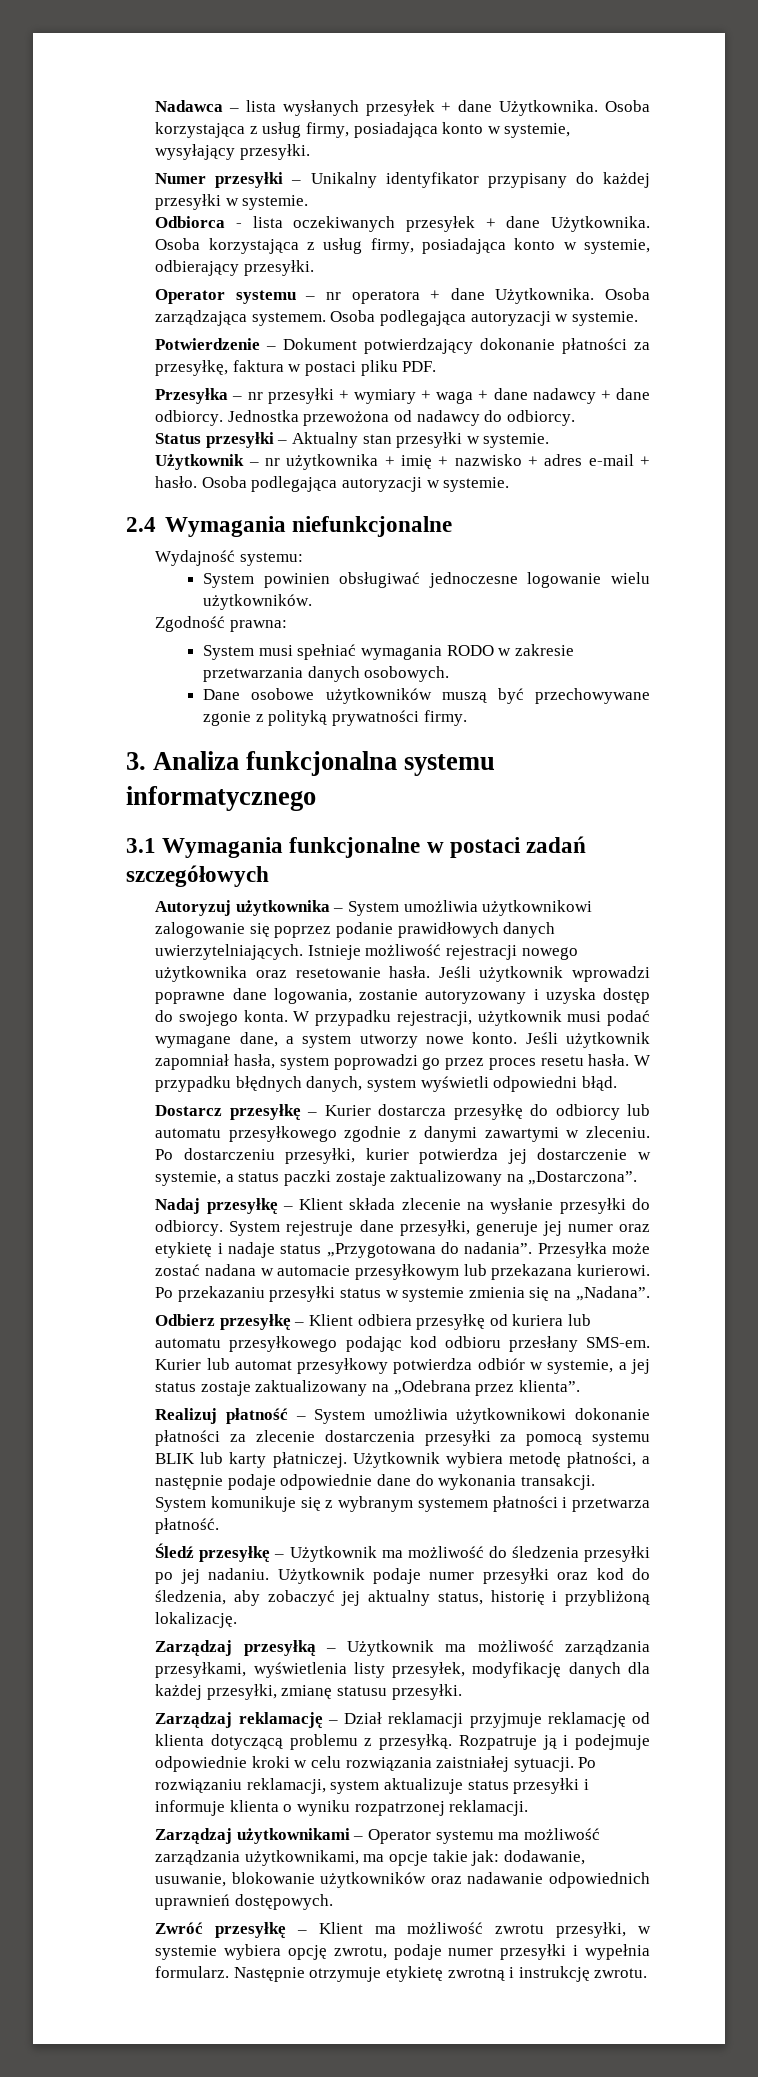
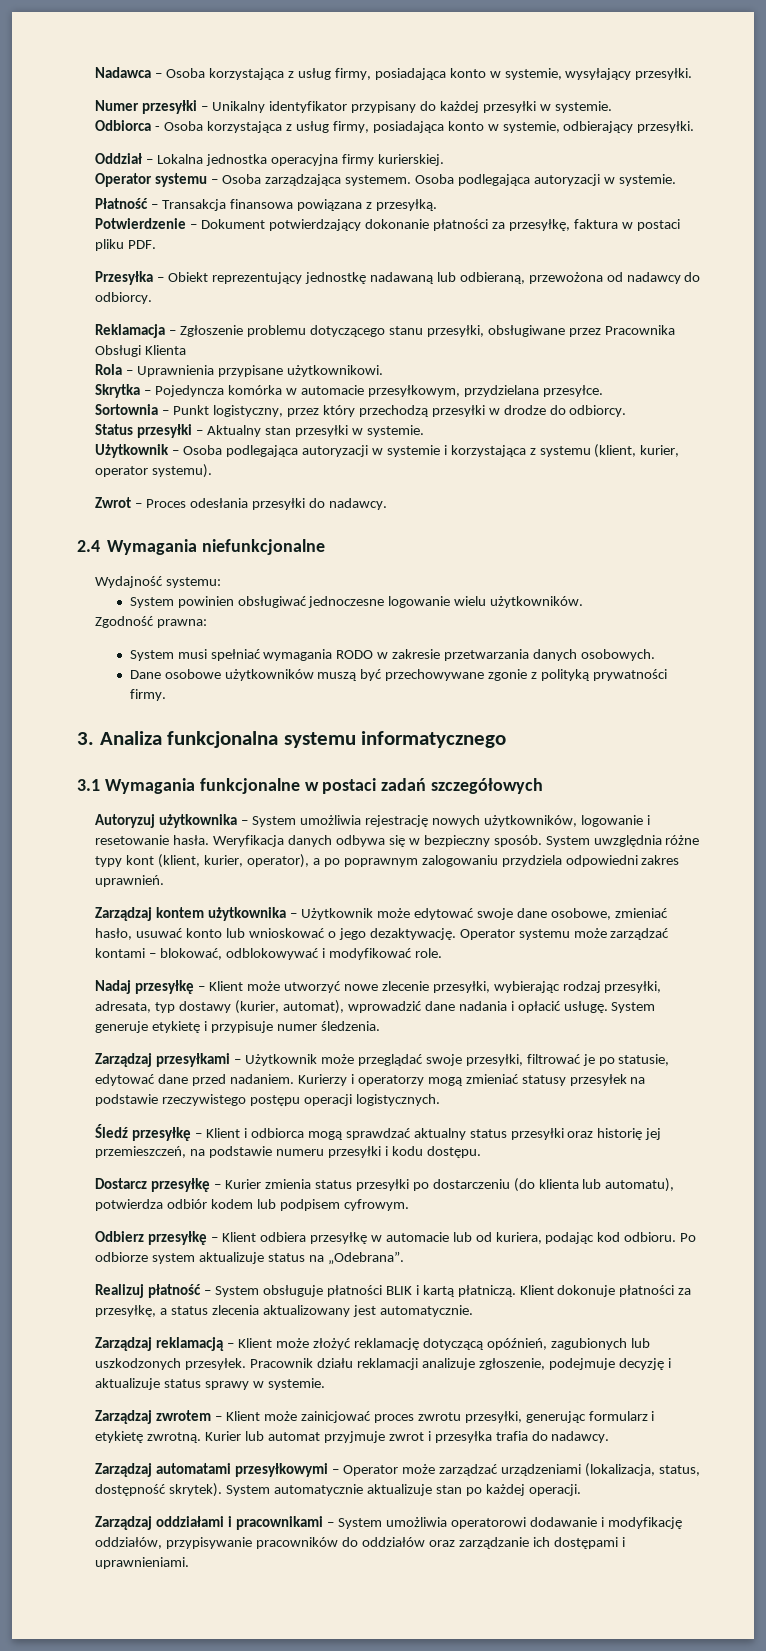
[245,100,599,116] lista wysłanych przesyłek + dane Użytkownika. -> (163, 75) none
[252,216,651,232] lista oczekiwanych przesyłek + dane Użytkownika. -> (161, 128) none
[155,288,595,304] Operator systemu – nr operatora + dane Użytkownika. -> [95,153,444,166] [95,173,219,187] Oddział – Lokalna jednostka operacyjna firmy kurierskiej. // Operator systemu –
(638, 318) none -> [95,198,437,211] // Płatność – Transakcja finansowa powiązana z przesyłką.
[247,388,650,404] [155,410,299,426] nr przesyłki + wymiary + waga + dane nadawcy + dane odbiorcy. Jednostka -> [168,272,525,284] Obiekt reprezentujący jednostkę nadawaną lub odbieraną,
(575, 418) none -> [95,324,675,338] [95,345,187,357] [95,364,384,377] [95,384,603,398] [95,404,627,417] // Reklamacja – Zgłoszenie problemu dotyczącego stanu przesyłki, obsługiwane przez Pracownika Obsługi Klienta // Rola – Uprawnienia przypisane użytkownikowi. // Skrytka – Pojedyncza komórka w automacie przesyłkowym, przydzielana przesyłce. // Sortownia – Punkt logistyczny, przez który przechodzą przesyłki w drodze do odbiorcy.
[264,454,651,470] [155,476,510,492] nr użytkownika + imię + nazwisko + adres e-mail + hasło. Osoba podlegająca autoryzacji w systemie. -> [183,444,680,458] [95,464,213,478] [95,497,387,510] Osoba podlegająca autoryzacji w systemie i korzystająca z systemu (klient, kurier, operator systemu). // Zwrot – Proces odesłania przesyłki do nadawcy.
[482,900,593,916] [155,922,556,938] [155,944,578,960] [155,966,650,982] [155,988,650,1004] [155,1010,650,1026] [155,1032,650,1048] [155,1054,652,1070] [155,1076,617,1092] [155,1104,650,1120] [155,1126,650,1142] [155,1148,651,1164] [155,1170,638,1186] [155,1198,650,1214] [155,1220,650,1236] [155,1242,650,1258] [155,1264,650,1280] [155,1286,650,1302] użytkownikowi zalogowanie się poprzez podanie prawidłowych danych uwierzytelniających. Istnieje możliwość rejestracji nowego użytkownika oraz resetowanie hasła. Jeśli użytkownik wprowadzi poprawne dane logowania, zostanie autoryzowany i uzyska dostęp do swojego konta. W przypadku rejestracji, użytkownik musi podać wymagane dane, a system utworzy nowe konto. Jeśli użytkownik zapomniał hasła, system poprowadzi go przez proces resetu hasła. W przypadku błędnych danych, system wyświetli odpowiedni błąd. // Dostarcz przesyłkę – Kurier dostarcza przesyłkę do odbiorcy lub automatu przesyłkowego zgodnie z danymi zawartymi w zleceniu. Po dostarczeniu przesyłki, kurier potwierdza jej dostarczenie w systemie, a status paczki zostaje zaktualizowany na „Dostarczona”. // Nadaj przesyłkę – Klient składa zlecenie na wysłanie przesyłki do odbiorcy. System rejestruje dane przesyłki, generuje jej numer oraz etykietę i nadaje status „Przygotowana do nadania”. Przesyłka może zostać nadana w automacie przesyłkowym lub przekazana kurierowi. Po przekazaniu przesyłki status w systemie zmienia się na „Nadana”. -> [364,815,650,827] [95,835,700,847] [95,854,680,868] [95,875,165,887] [95,907,668,921] [95,928,670,940] [95,948,442,960] [95,980,662,994] [95,1000,656,1014] [95,1021,380,1033] [95,1053,670,1067] [95,1074,646,1086] [95,1094,441,1106] [95,1124,662,1141] [95,1146,481,1158] [95,1178,675,1192] [95,1199,409,1211] rejestrację nowych użytkowników, logowanie i resetowanie hasła. Weryfikacja danych odbywa się w bezpieczny sposób. System uwzględnia różne typy kont (klient, kurier, operator), a po poprawnym zalogowaniu przydziela odpowiedni zakres uprawnień. // Zarządzaj kontem użytkownika – Użytkownik może edytować swoje dane osobowe, zmieniać hasło, usuwać konto lub wnioskować o jego dezaktywację. Operator systemu może zarządzać kontami – blokować, odblokowywać i modyfikować role. // Nadaj przesyłkę – Klient może utworzyć nowe zlecenie przesyłki, wybierając rodzaj przesyłki, adresata, typ dostawy (kurier, automat), wprowadzić dane nadania i opłacić usługę. System generuje etykietę i przypisuje numer śledzenia. // Zarządzaj przesyłkami – Użytkownik może przeglądać swoje przesyłki, filtrować je po statusie, edytować dane przed nadaniem. Kurierzy i operatorzy mogą zmieniać statusy przesyłek na podstawie rzeczywistego postępu operacji logistycznych. // Śledź przesyłkę – Klient i odbiorca mogą sprawdzać aktualny status przesyłki oraz historię jej przemieszczeń, na podstawie numeru przesyłki i kodu dostępu. // Dostarcz przesyłkę – Kurier zmienia status przesyłki po dostarczeniu (do klienta lub automatu), potwierdza odbiór kodem lub podpisem cyfrowym.
[489,1314,591,1326] [155,1336,650,1352] [155,1358,650,1374] [155,1380,580,1396] [155,1408,650,1424] [155,1430,650,1446] [155,1452,650,1468] [155,1474,595,1490] [155,1496,650,1512] [155,1518,220,1534] [155,1543,650,1562] [155,1568,650,1584] [155,1590,650,1606] [155,1612,238,1628] [155,1640,650,1656] [155,1662,650,1678] [155,1684,462,1700] [155,1712,650,1728] [155,1734,650,1750] [155,1756,597,1772] [155,1778,589,1794] [155,1800,529,1816] [155,1828,600,1844] [155,1850,585,1866] [155,1872,650,1888] [155,1894,333,1910] [155,1922,651,1938] [155,1944,650,1960] [155,1966,648,1982] od kuriera lub automatu przesyłkowego podając kod odbioru przesłany SMS-em. Kurier lub automat przesyłkowy potwierdza odbiór w systemie, a jej status zostaje zaktualizowany na „Odebrana przez klienta”. // Realizuj płatność – System umożliwia użytkownikowi dokonanie płatności za zlecenie dostarczenia przesyłki za pomocą systemu BLIK lub karty płatniczej. Użytkownik wybiera metodę płatności, a następnie podaje odpowiednie dane do wykonania transakcji. System komunikuje się z wybranym systemem płatności i przetwarza płatność. // Śledź przesyłkę – Użytkownik ma możliwość do śledzenia przesyłki po jej nadaniu. Użytkownik podaje numer przesyłki oraz kod do śledzenia, aby zobaczyć jej aktualny status, historię i przybliżoną lokalizację. // Zarządzaj przesyłką – Użytkownik ma możliwość zarządzania przesyłkami, wyświetlenia listy przesyłek, modyfikację danych dla każdej przesyłki, zmianę statusu przesyłki. // Zarządzaj reklamację – Dział reklamacji przyjmuje reklamację od klienta dotyczącą problemu z przesyłką. Rozpatruje ją i podejmuje odpowiednie kroki w celu rozwiązania zaistniałej sytuacji. Po rozwiązaniu reklamacji, system aktualizuje status przesyłki i informuje klienta o wyniku rozpatrzonej reklamacji. // Zarządzaj użytkownikami – Operator systemu ma możliwość zarządzania użytkownikami, ma opcje takie jak: dodawanie, usuwanie, blokowanie użytkowników oraz nadawanie odpowiednich uprawnień dostępowych. // Zwróć przesyłkę – Klient ma możliwość zwrotu przesyłki, w systemie wybiera opcję zwrotu, podaje numer przesyłki i wypełnia formularz. Następnie otrzymuje etykietę zwrotną i instrukcję zwrotu. -> [370,1232,697,1244] [95,1251,404,1265] [95,1284,692,1298] [95,1305,473,1317] [95,1337,650,1351] [95,1358,671,1370] [95,1378,326,1390] [95,1410,655,1424] [95,1431,610,1443] [95,1463,700,1477] [95,1483,581,1497] [95,1516,682,1530] [95,1537,625,1549] [95,1557,190,1569] w automacie lub od kuriera, podając kod odbioru. Po odbiorze system aktualizuje status na „Odebrana”. // Realizuj płatność – System obsługuje płatności BLIK i kartą płatniczą. Klient dokonuje płatności za przesyłkę, a status zlecenia aktualizowany jest automatycznie. // Zarządzaj reklamacją – Klient może złożyć reklamację dotyczącą opóźnień, zagubionych lub uszkodzonych przesyłek. Pracownik działu reklamacji analizuje zgłoszenie, podejmuje decyzję i aktualizuje status sprawy w systemie. // Zarządzaj zwrotem – Klient może zainicjować proces zwrotu przesyłki, generując formularz i etykietę zwrotną. Kurier lub automat przyjmuje zwrot i przesyłka trafia do nadawcy. // Zarządzaj automatami przesyłkowymi – Operator może zarządzać urządzeniami (lokalizacja, status, dostępność skrytek). System automatycznie aktualizuje stan po każdej operacji. // Zarządzaj oddziałami i pracownikami – System umożliwia operatorowi dodawanie i modyfikację oddziałów, przypisywanie pracowników do oddziałów oraz zarządzanie ich dostępami i uprawnieniami.

